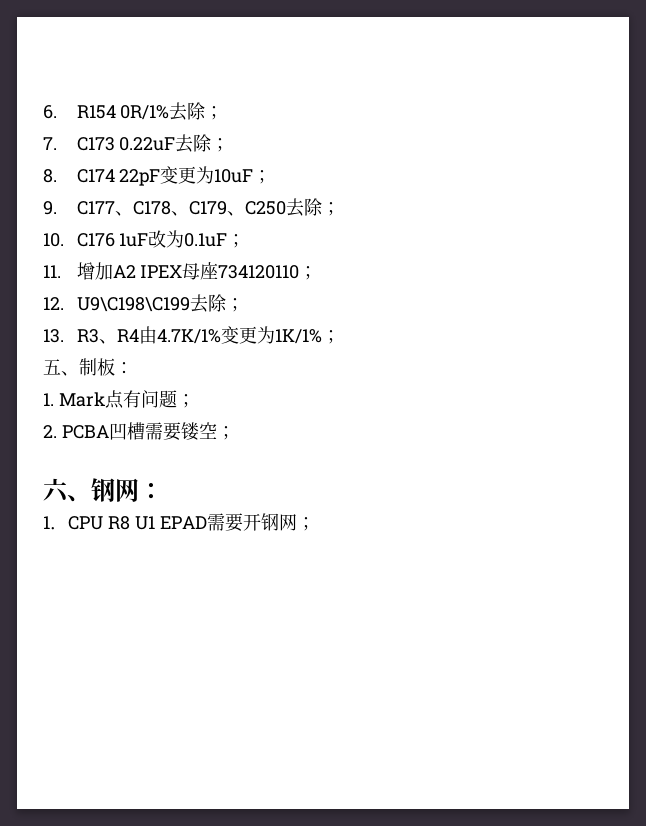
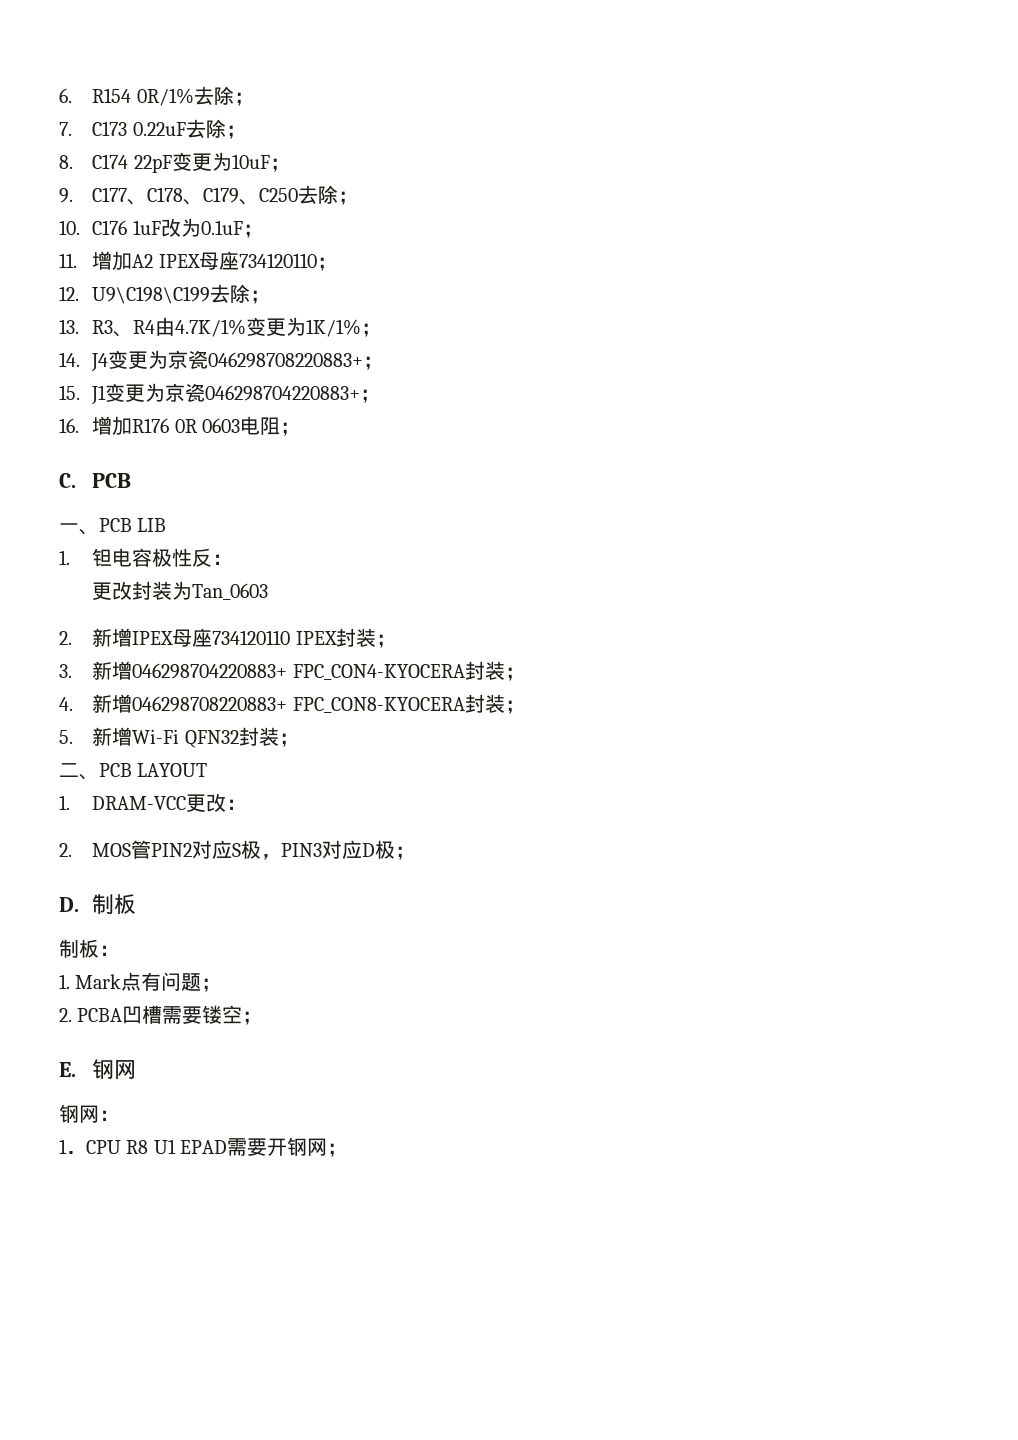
[43,359,79,376] 五、 -> [59,350,384,372] [59,383,381,405] [59,416,301,436] [59,473,132,488] [59,518,167,535] [59,548,233,567] [92,581,269,600] [59,628,396,648] [59,661,525,681] [59,694,525,714] [59,727,299,748] [59,763,208,780] [59,793,247,812] [59,840,416,860] [59,894,137,914] 14. J4变更为京瓷046298708220883+； // 15. J1变更为京瓷046298704220883+； // 16.增加R176 0R 0603电阻； // C. PCB // 一、PCB LIB // 1.钽电容极性反： // 更改封装为Tan_0603 // 2.新增IPEX母座734120110 IPEX封装； // 3.新增046298704220883+ FPC_CON4-KYOCERA封装； // 4.新增046298708220883+ FPC_CON8-KYOCERA封装； // 5.新增Wi-Fi QFN32封装； // 二、PCB LAYOUT // 1. DRAM-VCC更改： // 2. MOS管PIN2对应S极，PIN3对应D极； // D.制板 //
[43,478,91,503] 六、 -> [59,1059,137,1079] E.钢网 //

